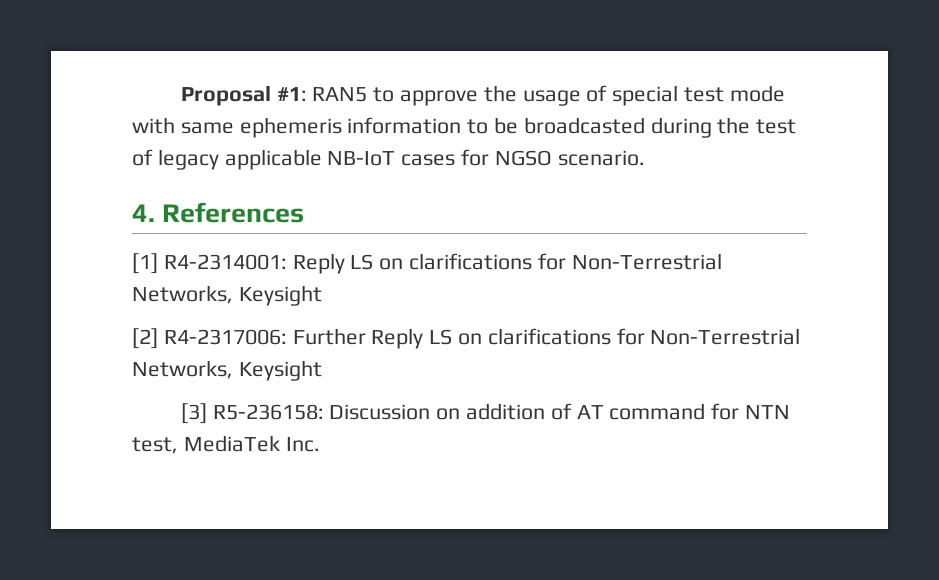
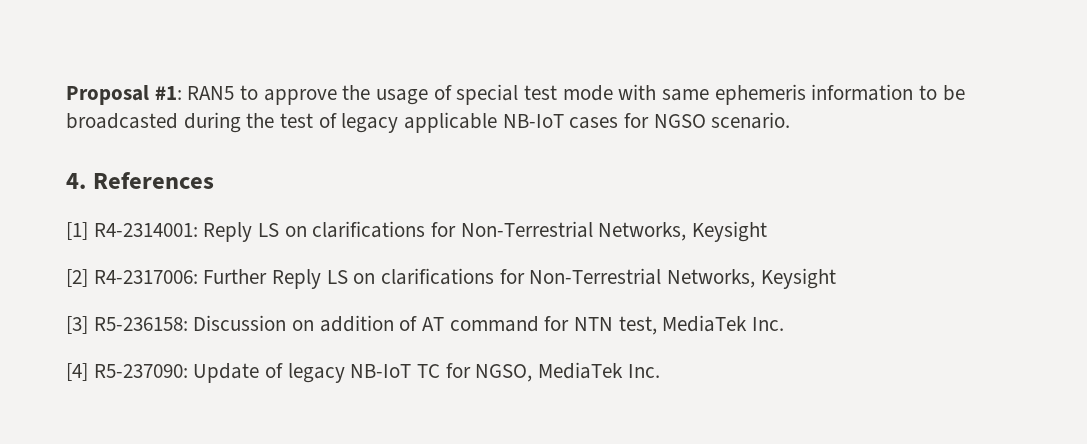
(320, 444) none -> [66,362,660,383] // [4] R5-237090: Update of legacy NB-IoT TC for NGSO, MediaTek Inc.

